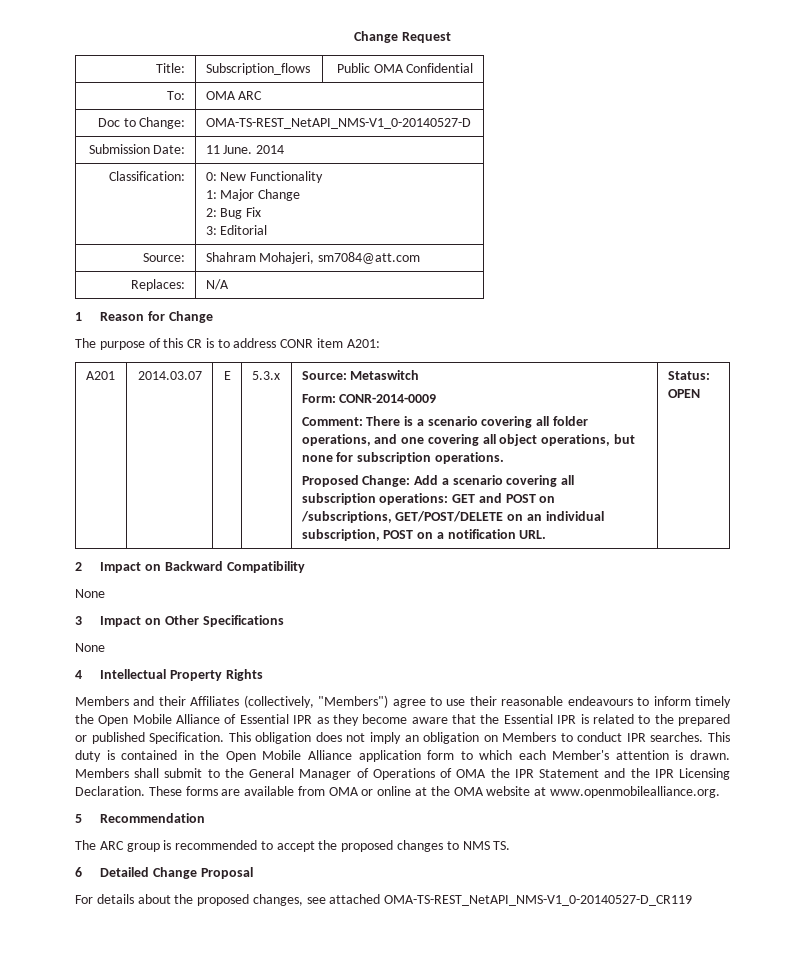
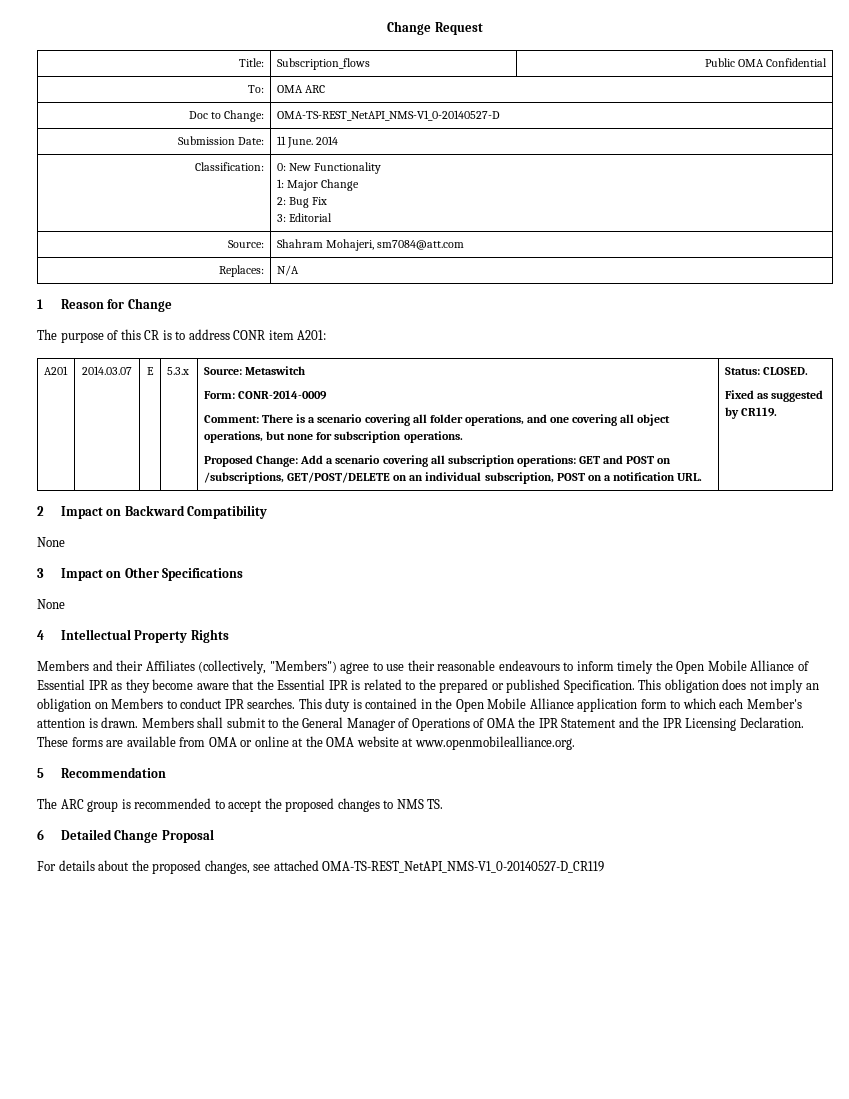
[667,389,700,398] OPEN -> [763,367,809,375] [724,390,824,402] [724,407,778,419] CLOSED. // Fixed as suggested by CR119.

